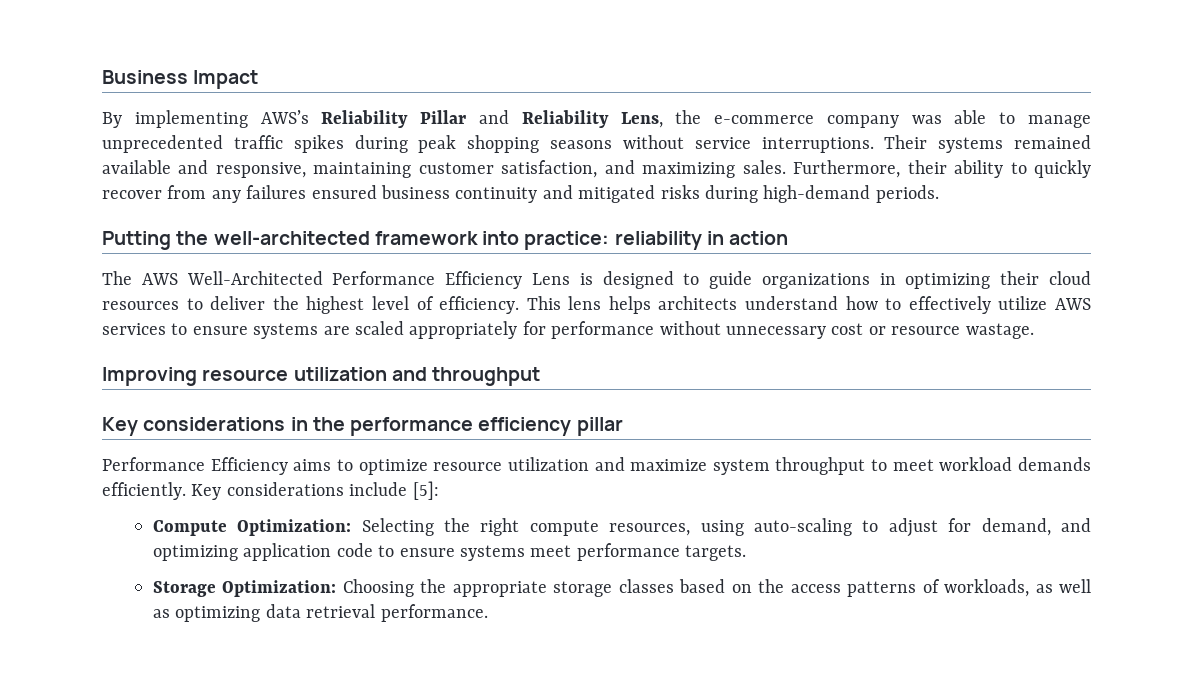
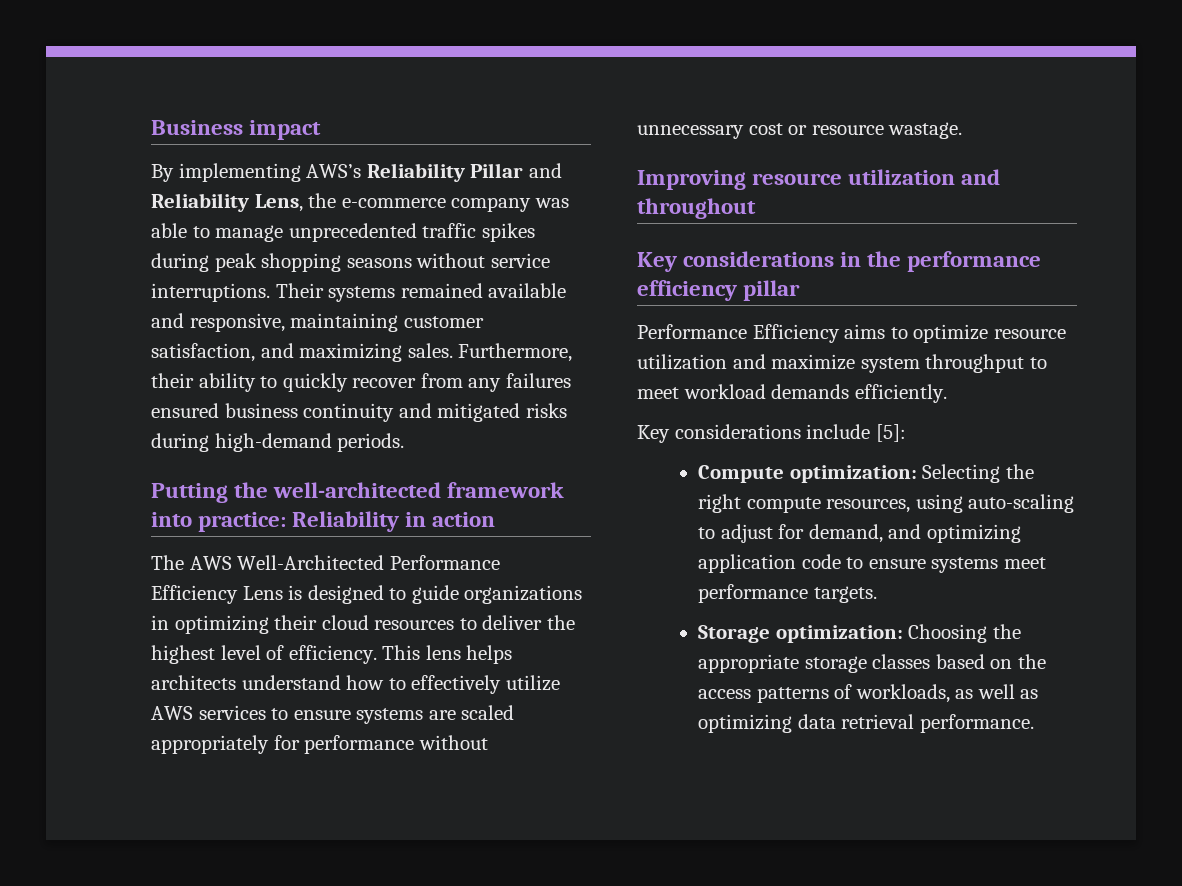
[193,70,259,89] Impact -> [249,120,322,140] impact
[614,231,702,250] reliability -> [292,511,400,532] Reliability
[432,367,541,386] throughput -> [637,198,756,219] throughout
(186, 491) none -> (947, 393) //
[237,519,352,536] Optimization: -> [789,465,917,483] optimization:
[222,580,337,597] Optimization: -> [775,625,903,643] optimization:

